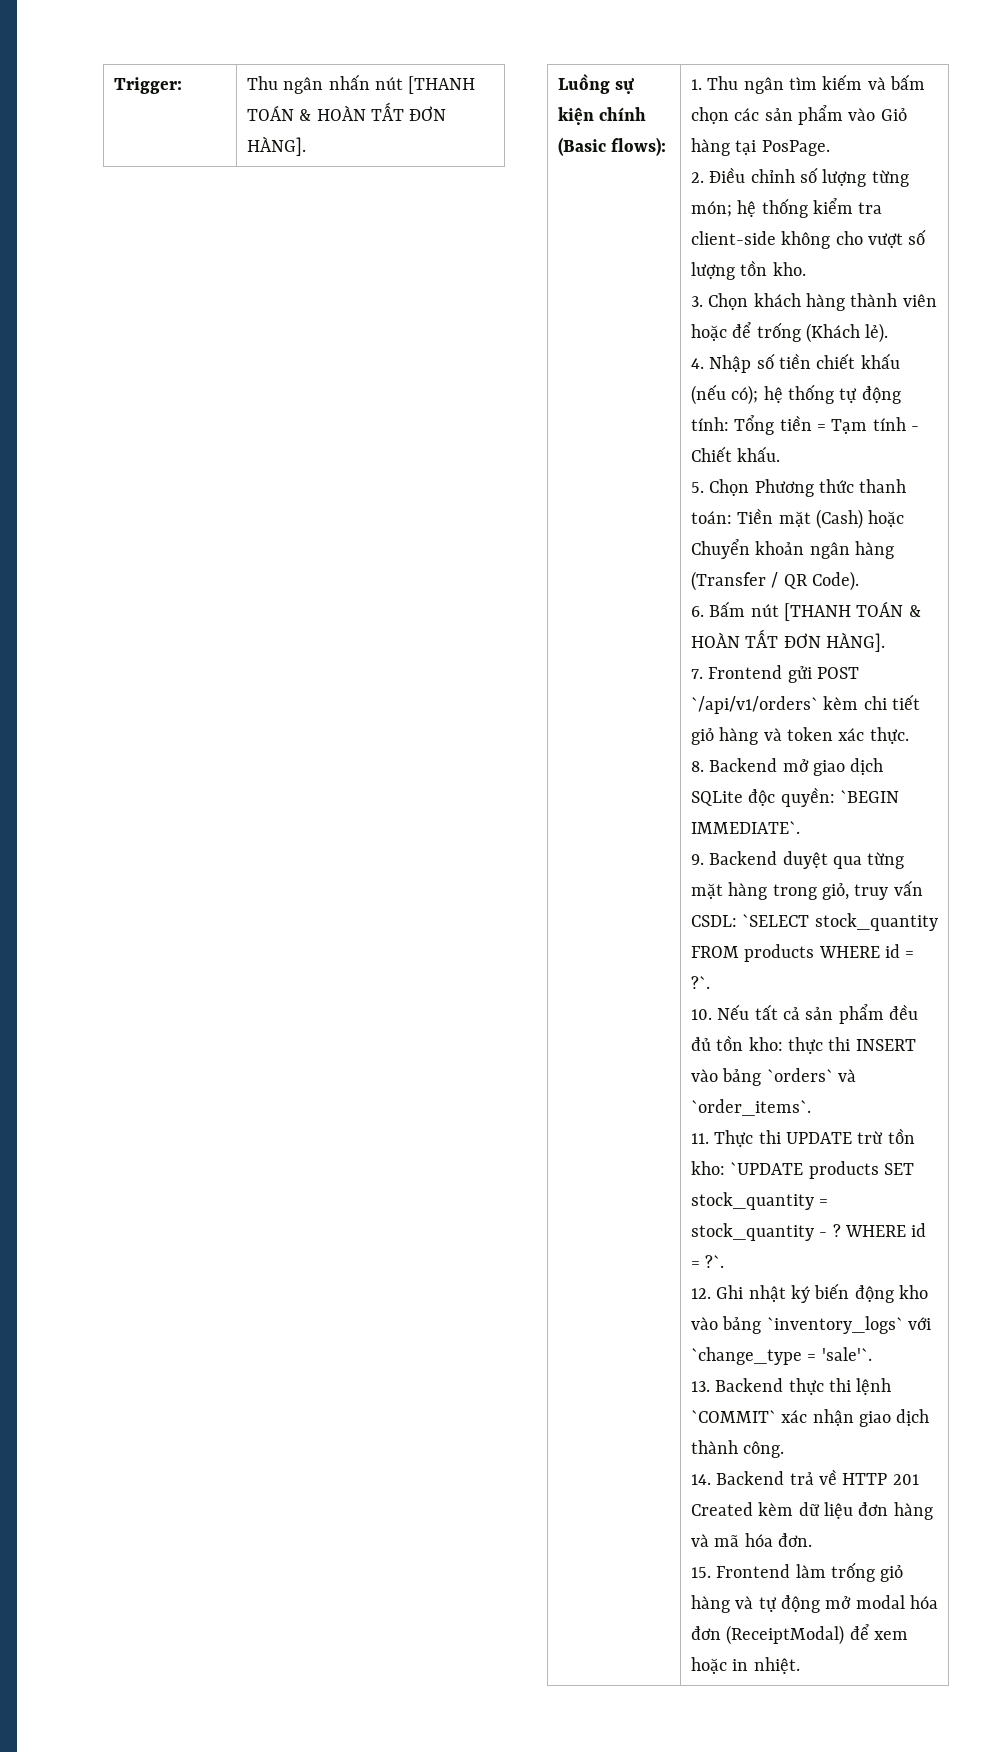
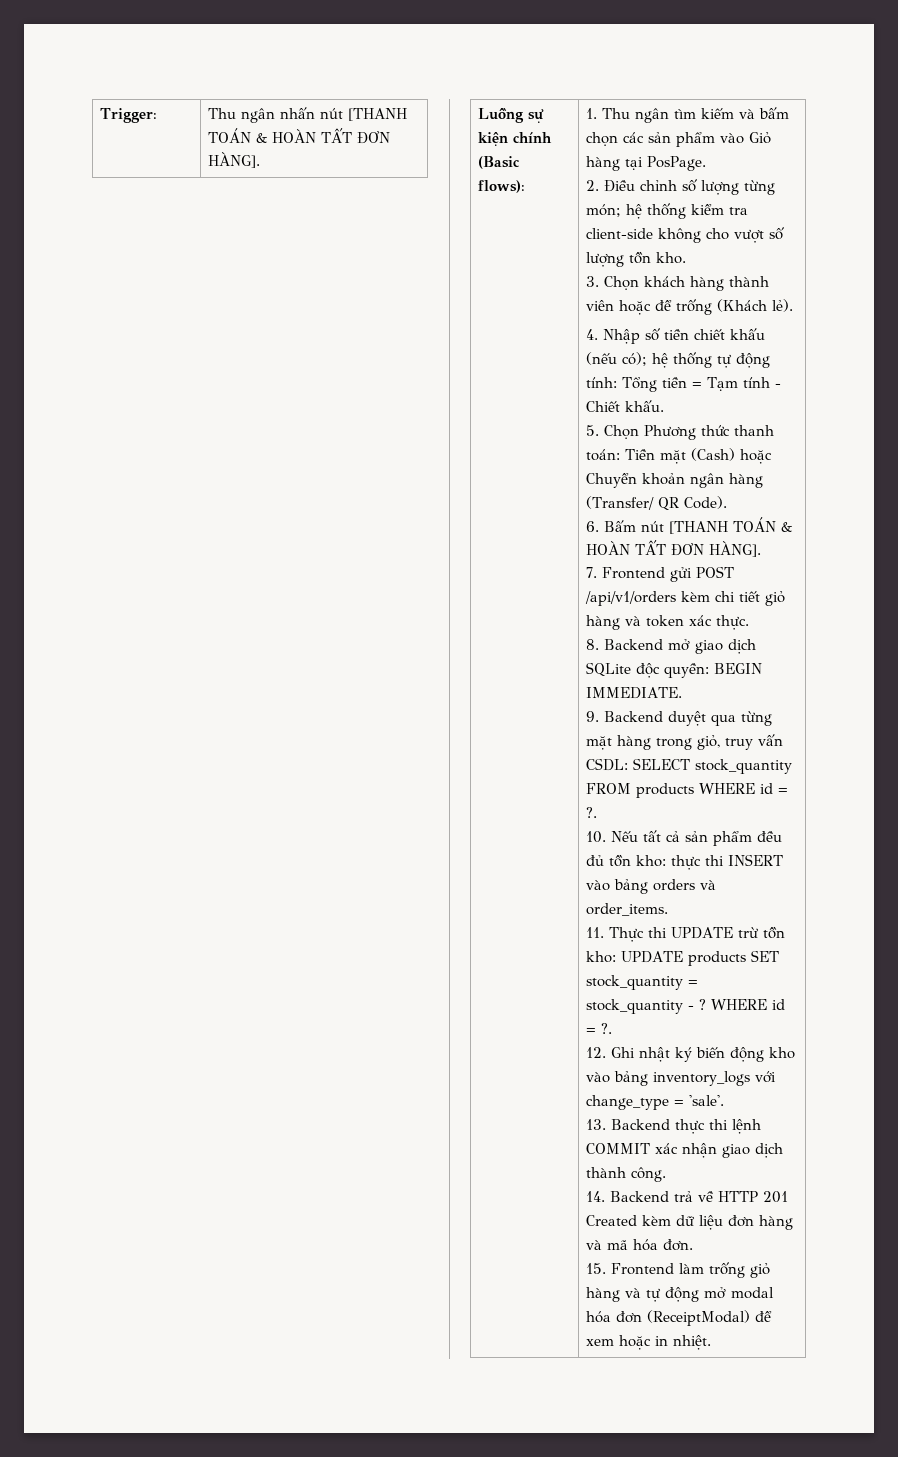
[690,571,779,591] (Transfer / -> [586,496,655,510] (Transfer/
[690,696,818,714] `/api/v1/orders` -> [585,591,677,606] /api/v1/orders
[839,790,899,803] [690,821,800,834] `BEGIN IMMEDIATE`. -> [714,663,763,674] [586,687,683,699] BEGIN IMMEDIATE.
[742,914,810,927] `SELECT -> [633,758,691,770] SELECT
[690,976,710,989] ?`. -> [586,807,598,818] ?.
[766,1068,856,1082] [690,1099,811,1116] `orders` và `order_items`. -> [653,879,717,891] [586,903,669,916] orders và order_items.
[730,1162,804,1175] `UPDATE -> [621,951,684,963] UPDATE
[705,1255,725,1268] ?`. -> [601,1023,613,1034] ?.
[766,1316,931,1334] [690,1347,872,1365] `inventory_logs` với `change_type = 'sale'`. -> [653,1071,777,1086] [586,1095,725,1110] inventory_logs với change_type = 'sale'.
[690,1410,776,1423] `COMMIT` -> [586,1143,651,1154] COMMIT

